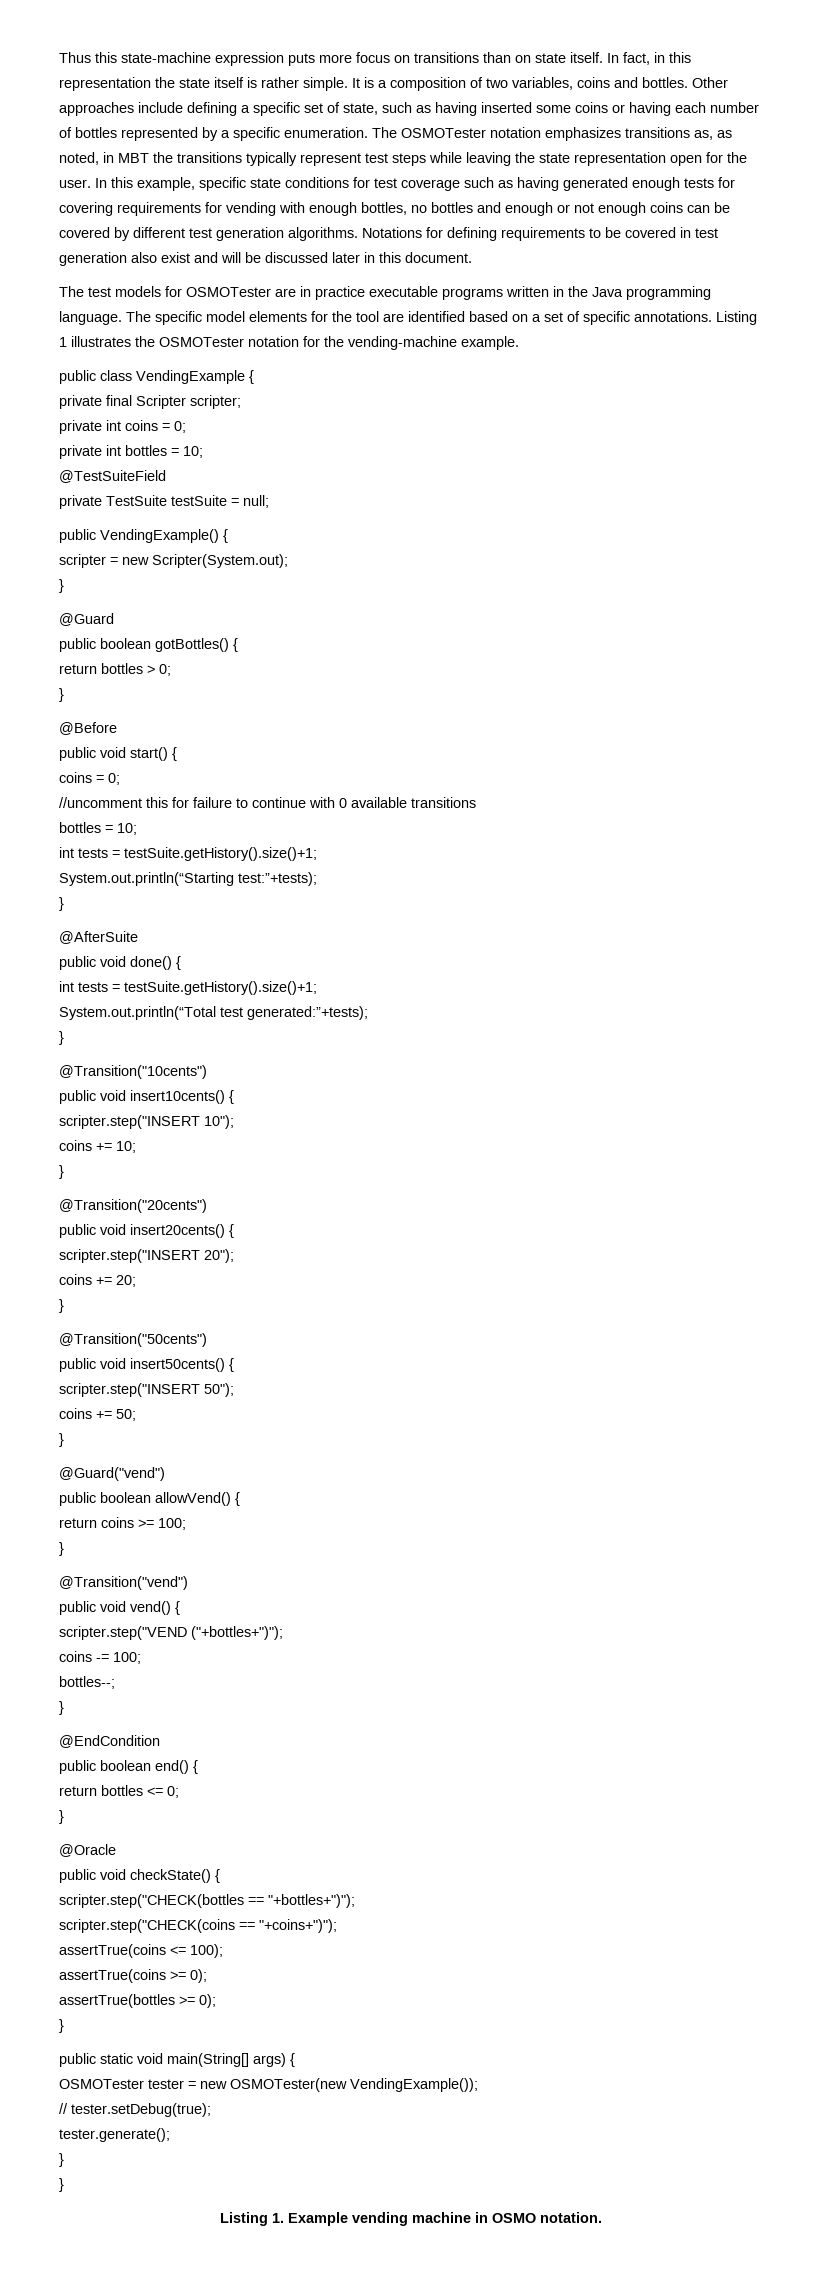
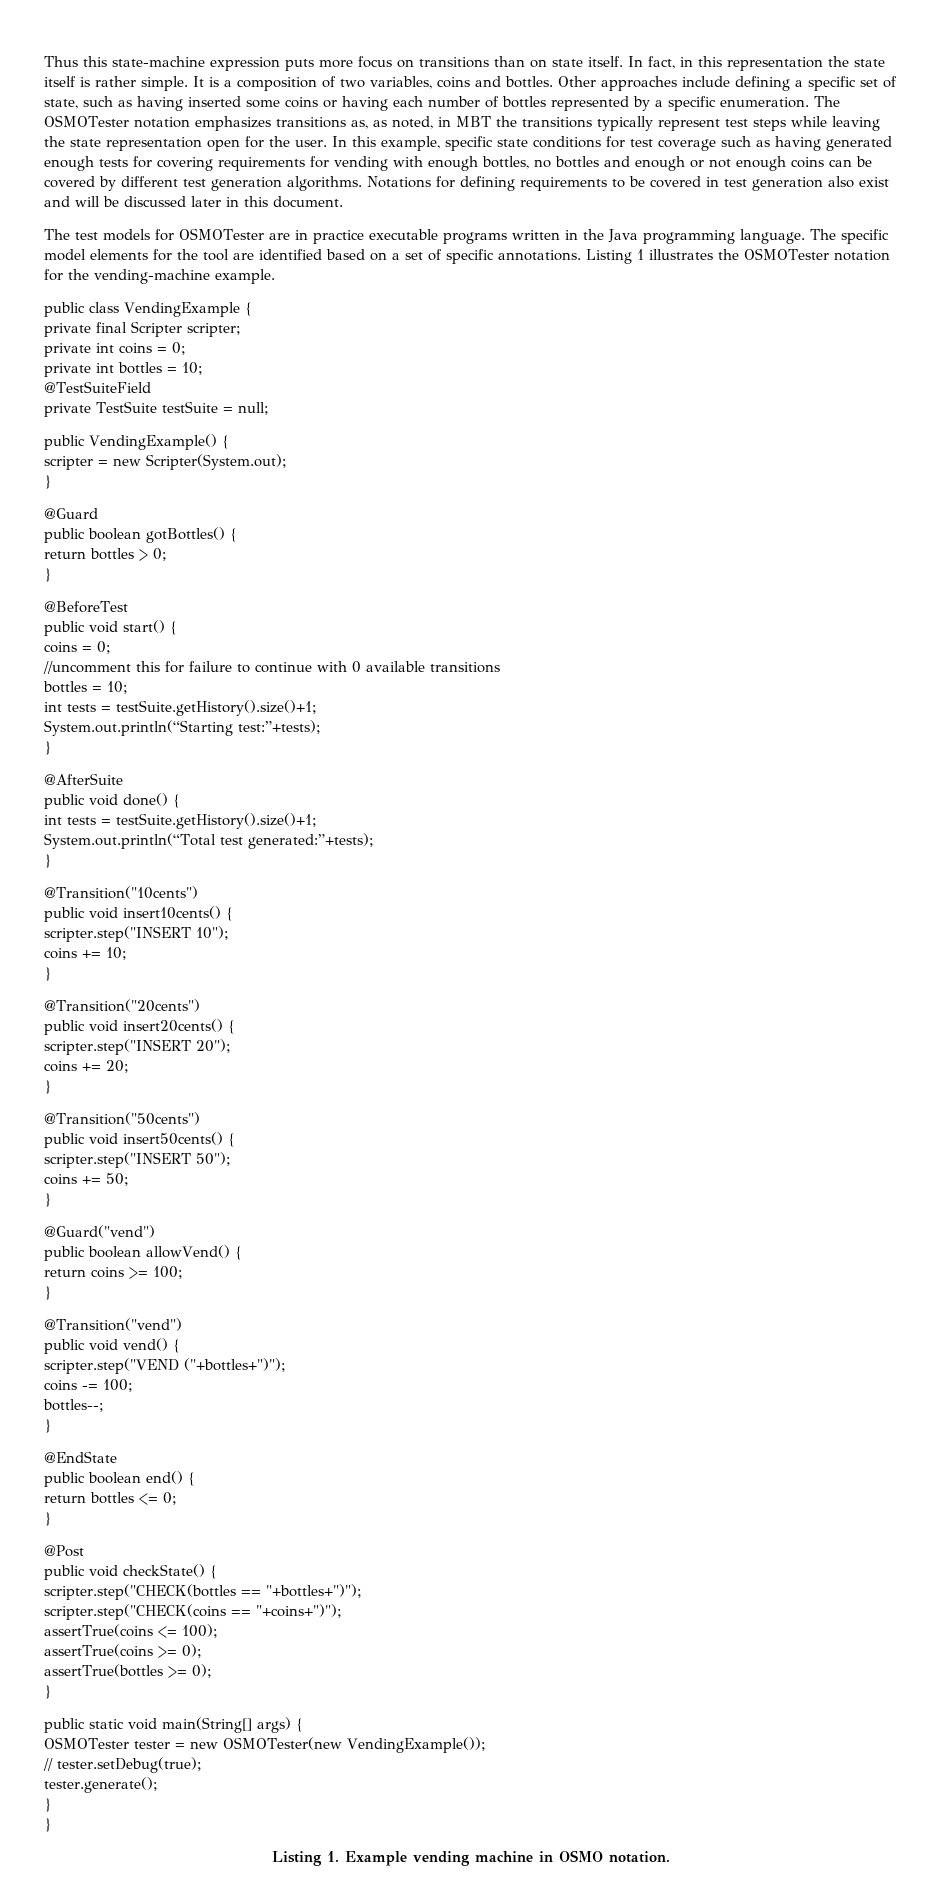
[59,722,117,735] @Before -> [44,601,128,613] @BeforeTest
[59,1735,160,1748] @EndCondition -> [44,1451,117,1463] @EndState
[59,1844,116,1857] @Oracle -> [44,1545,84,1557] @Post

